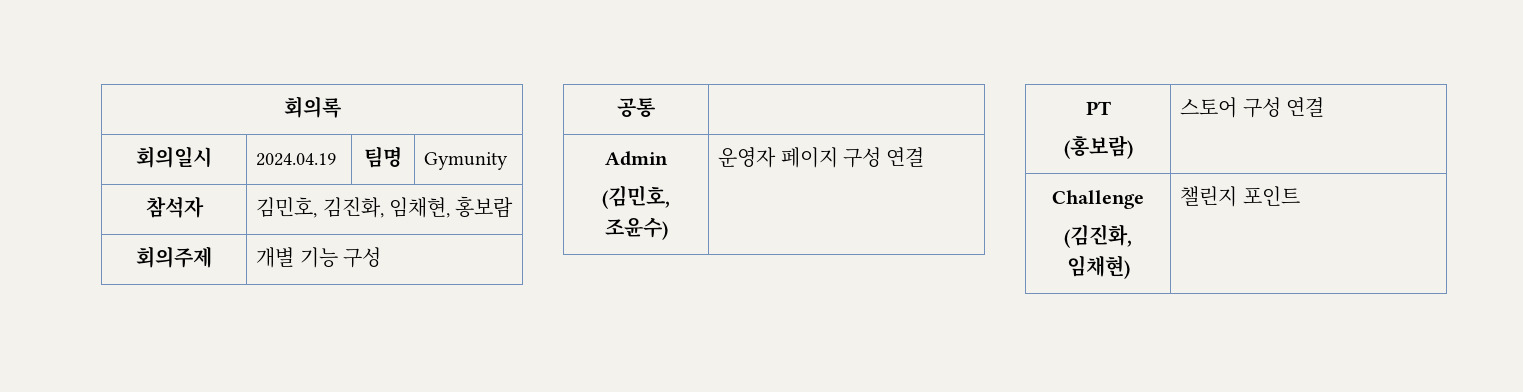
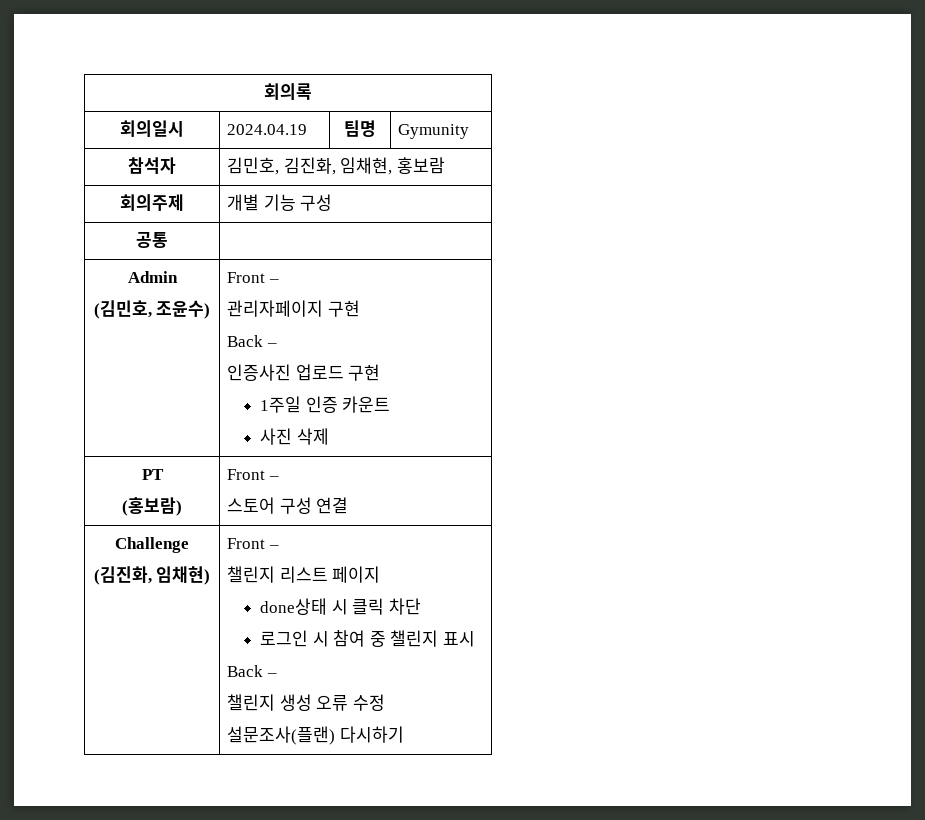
[718,147,925,168] 운영자 페이지 구성 연결 -> [227,272,279,283] [227,300,360,317] [227,335,277,347] [227,364,381,381] [260,396,391,413] [260,428,329,445] Front – // 관리자페이지 구현 // Back – // 인증사진 업로드 구현 // 1주일 인증 카운트 // 사진 삭제
(1133, 147) none -> [227,469,279,480] Front – //
[1180,186,1300,207] 챌린지 포인트 -> [227,538,279,549] [227,566,381,583] [260,598,421,615] [260,630,476,647] [227,665,277,677] [227,694,386,711] [227,726,404,745] Front – // 챌린지 리스트 페이지 // done상태 시 클릭 차단 // 로그인 시 참여 중 챌린지 표시 // Back – // 챌린지 생성 오류 수정 // 설문조사(플랜) 다시하기

